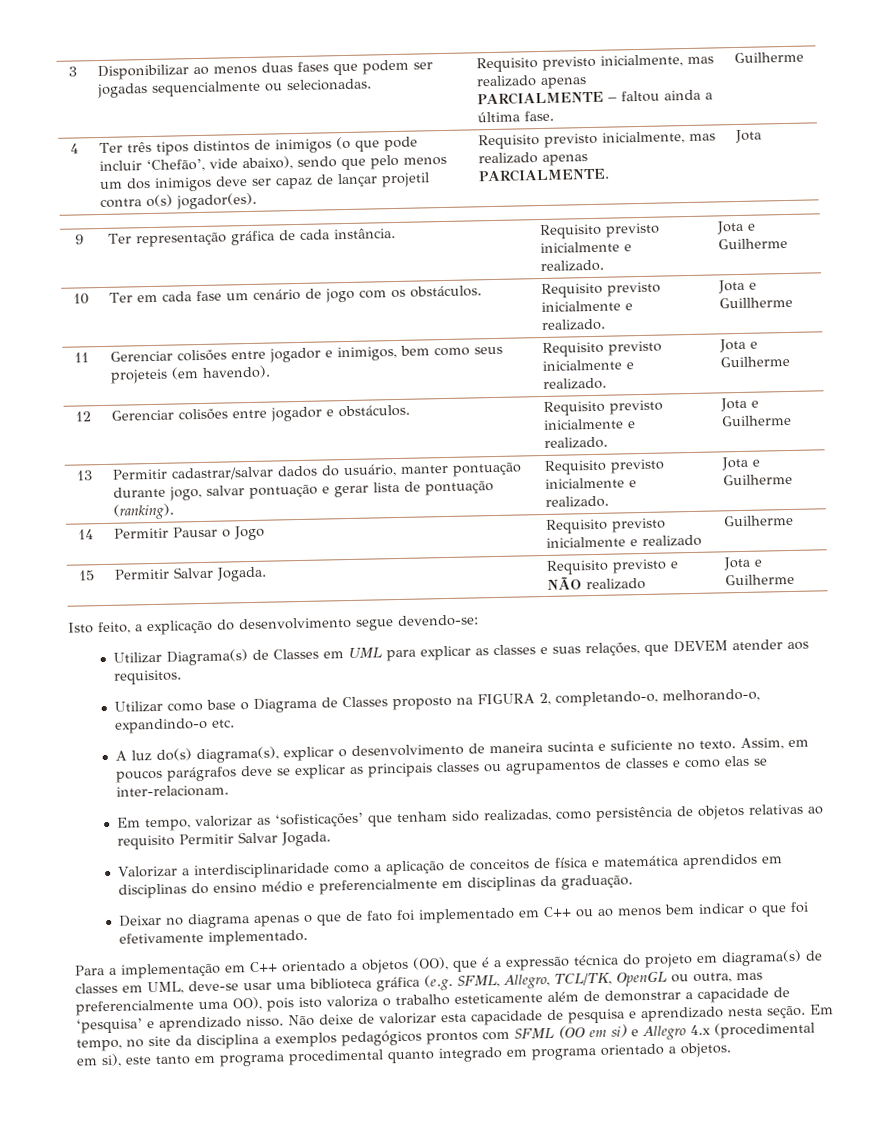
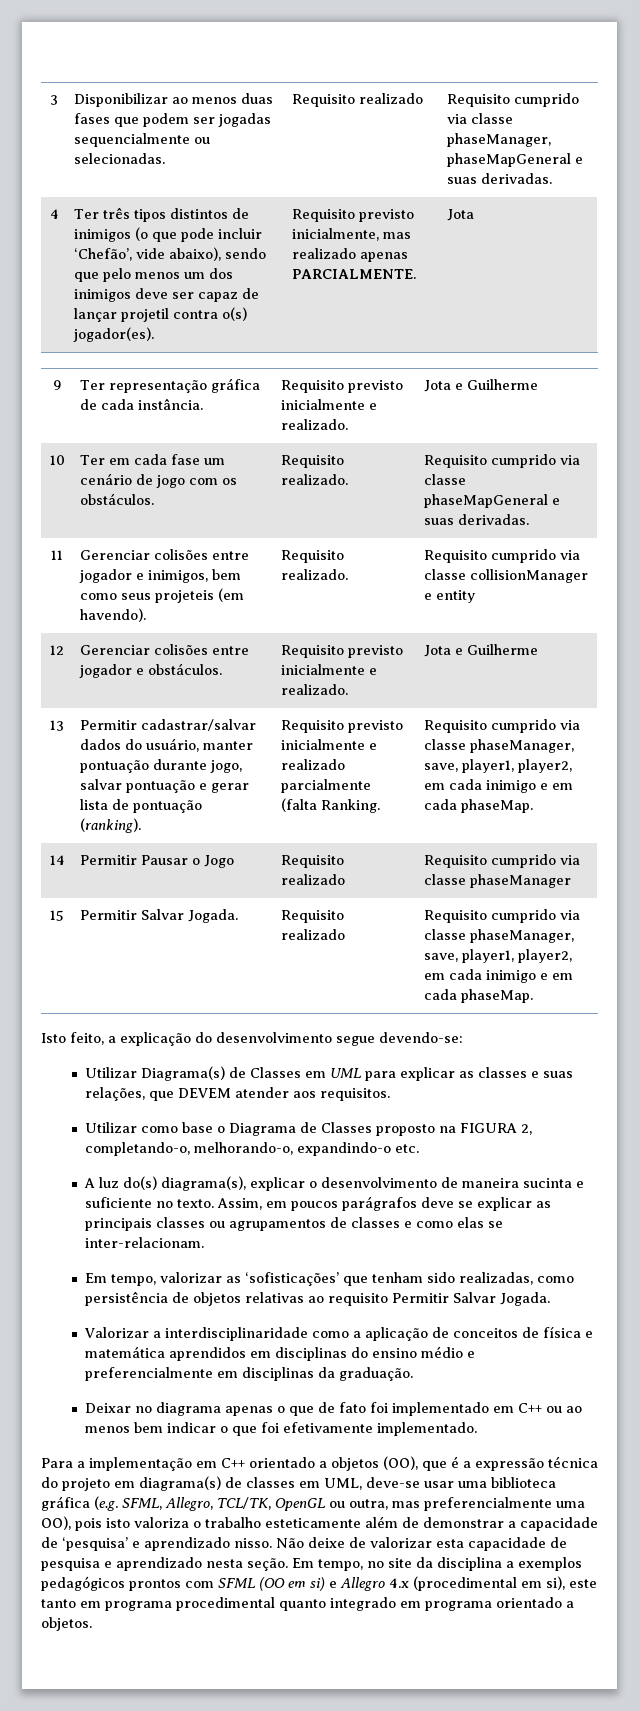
[541,54,714,71] [475,75,587,89] [476,89,713,106] [476,110,554,123] [733,51,804,64] previsto inicialmente, mas realizado apenas PARCIALMENTE – faltou ainda a última fase. | Guilherme -> [358,93,423,104] [446,93,579,107] [446,113,513,124] [446,133,551,147] [446,153,583,167] [446,173,552,184] realizado | Requisito cumprido via classe phaseManager, phaseMapGeneral e suas derivadas.
[606,281,661,297] [540,300,633,313] [540,318,606,332] [717,279,757,294] [718,296,793,309] previsto inicialmente e realizado. | Jota e Guillherme -> [280,474,348,485] [423,454,580,468] [423,474,466,485] [423,494,560,508] [423,514,529,525] realizado. | Requisito cumprido via classe phaseMapGeneral e suas derivadas.
[607,340,662,356] [541,359,634,372] [542,377,607,391] [718,338,758,353] [719,355,790,368] previsto inicialmente e realizado. | Jota e Guilherme -> [280,569,348,580] [423,549,580,563] [423,569,588,583] [423,590,475,603] realizado. | Requisito cumprido via classe collisionManager e entity
[544,495,609,508] [720,456,760,471] [722,473,793,486] realizado. | Jota e Guilherme -> [280,759,345,770] [280,779,371,793] [280,798,380,813] [423,719,580,733] [423,739,574,753] [423,759,572,773] [423,779,573,793] [423,799,533,813] realizado parcialmente (falta Ranking. | Requisito cumprido via classe phaseManager, save, player1, player2, em cada inimigo e em cada phaseMap.
[611,517,666,533] [545,534,702,548] [722,514,794,527] previsto inicialmente e realizado | Guilherme -> [280,874,345,885] [423,854,580,868] [423,874,571,888] realizado | Requisito cumprido via classe phaseManager
[611,558,679,574] [546,576,646,591] [722,556,763,571] [724,573,795,586] previsto e NÃO realizado | Jota e Guilherme -> [280,929,345,940] [423,909,580,923] [423,929,574,943] [423,949,572,963] [423,969,573,983] [423,989,533,1003] realizado | Requisito cumprido via classe phaseManager, save, player1, player2, em cada inimigo e em cada phaseMap.

